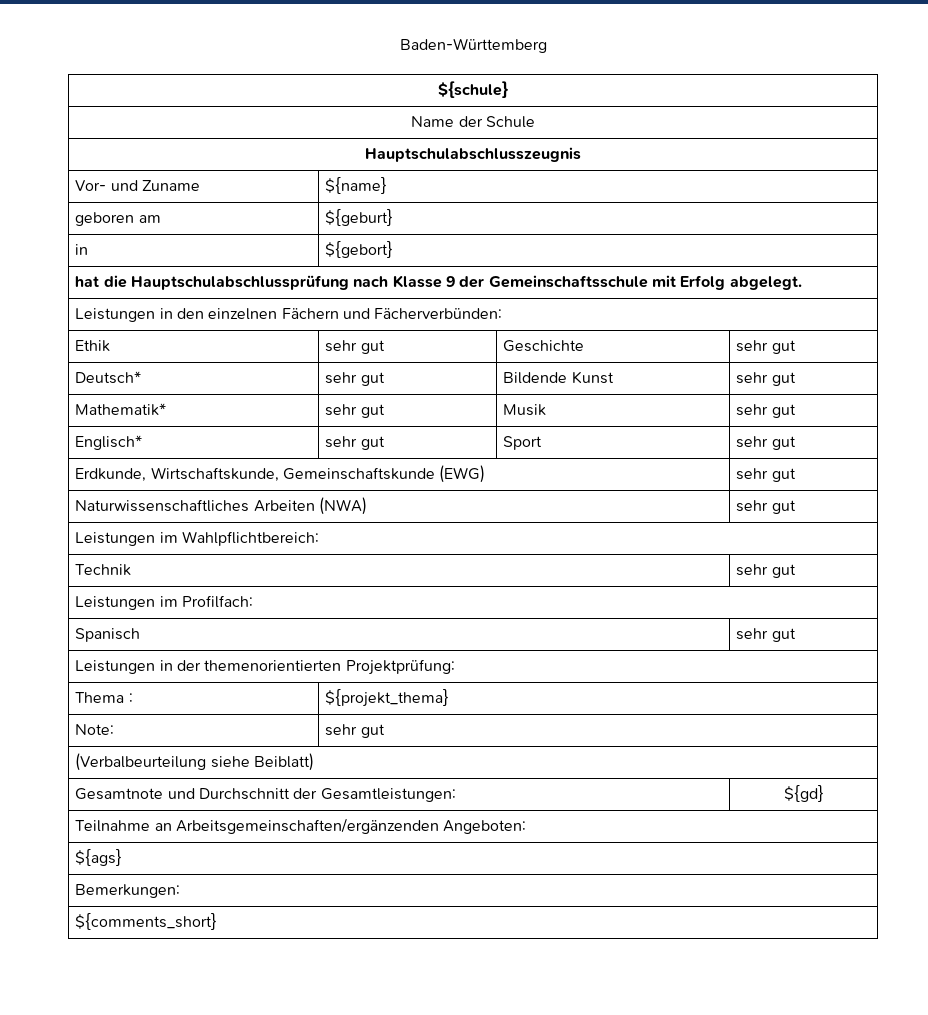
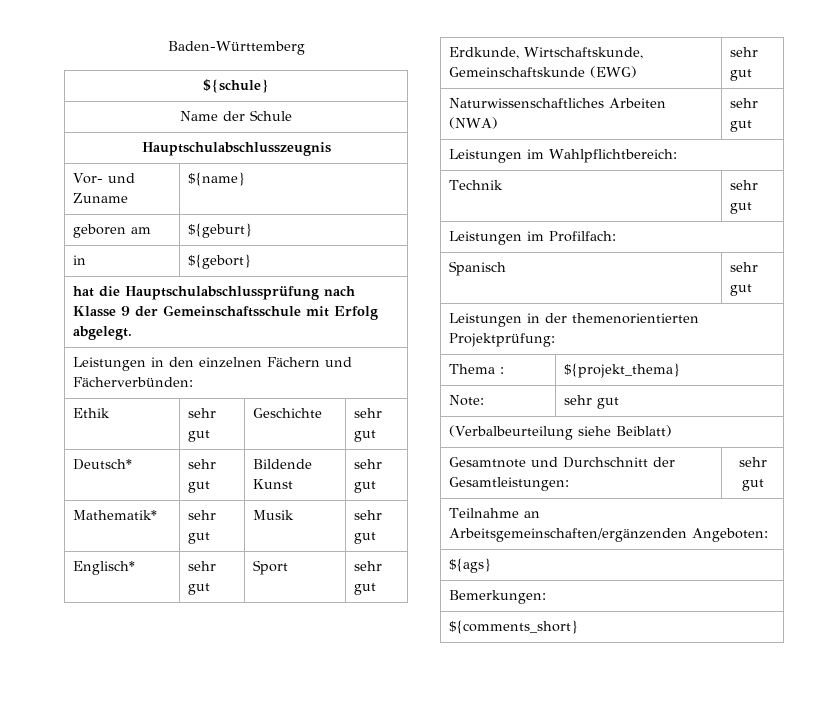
[783,785,824,802] ${gd} -> [738,457,767,467] [741,479,764,491] sehr gut

